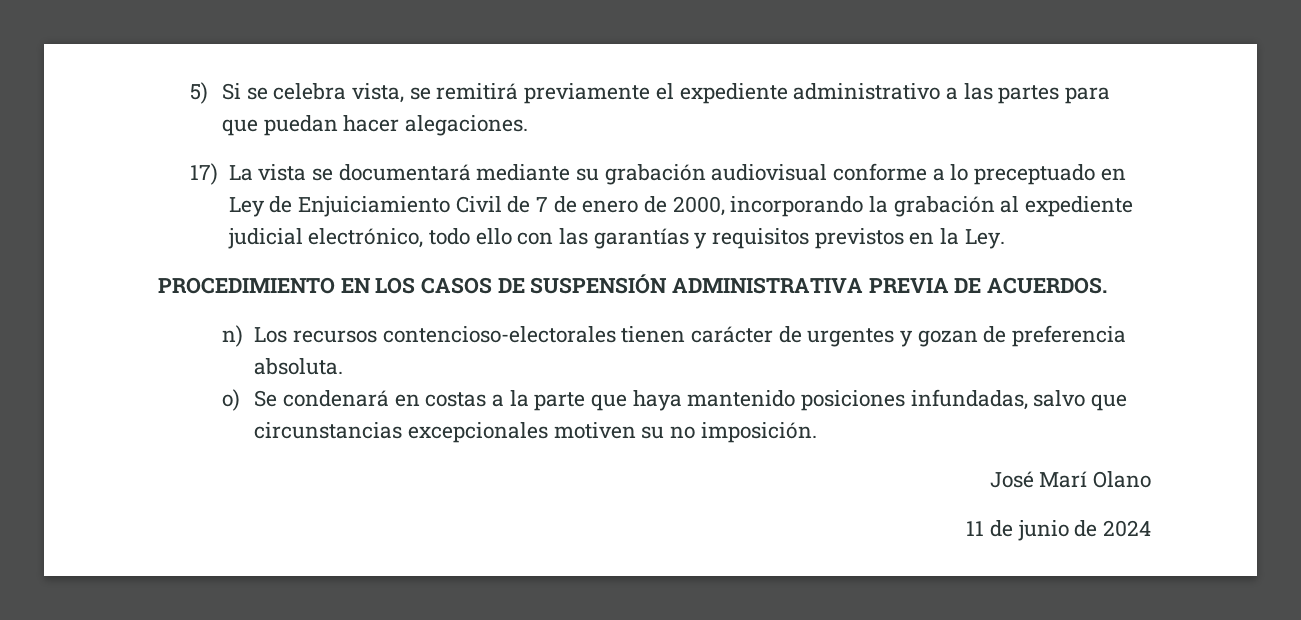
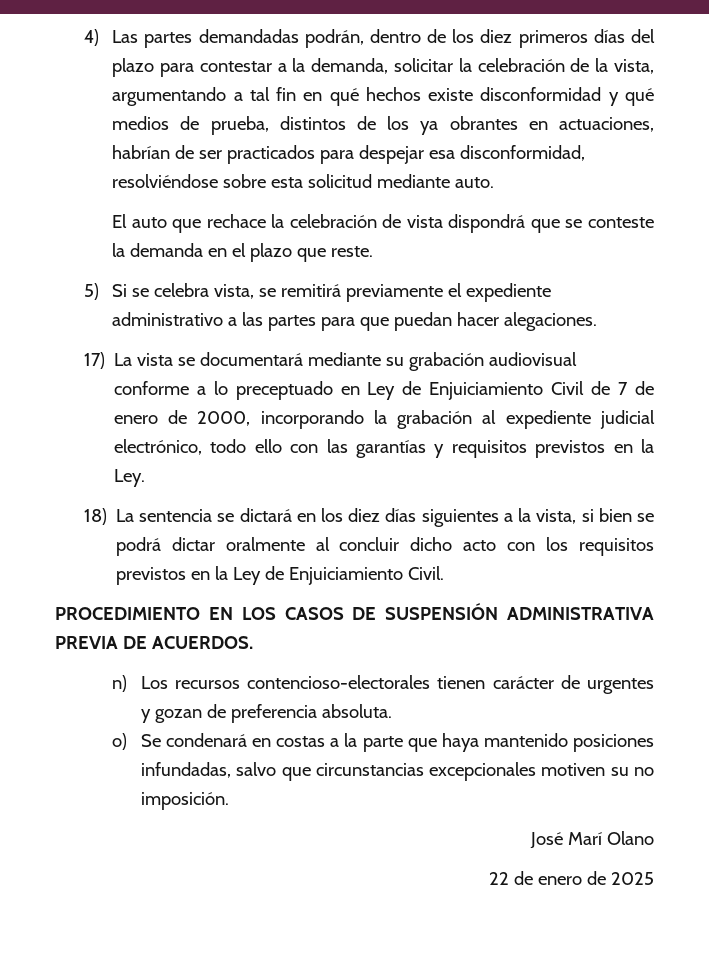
(190, 93) none -> [83,29,655,48] [112,58,654,77] [112,87,654,106] [112,116,654,135] [112,145,586,164] [112,174,495,188] [112,214,654,233] [112,243,374,262] 4) Las partes demandadas podrán, dentro de los diez primeros días del plazo para contestar a la demanda, solicitar la celebración de la vista, argumentando a tal fin en qué hechos existe disconformidad y qué medios de prueba, distintos de los ya obrantes en actuaciones, habrían de ser practicados para despejar esa disconformidad, resolviéndose sobre esta solicitud mediante auto. // El auto que rechace la celebración de vista dispondrá que se conteste la demanda en el plazo que reste. //
(1005, 239) none -> [83,508,655,527] [115,537,654,556] [115,566,444,585] // 18) La sentencia se dictará en los diez días siguientes a la vista, si bien se podrá dictar oralmente al concluir dicho acto con los requisitos previstos en la Ley de Enjuiciamiento Civil.
[966,520,1151,541] 11 de junio de 2024 -> [489,871,654,885] 22 de enero de 2025

